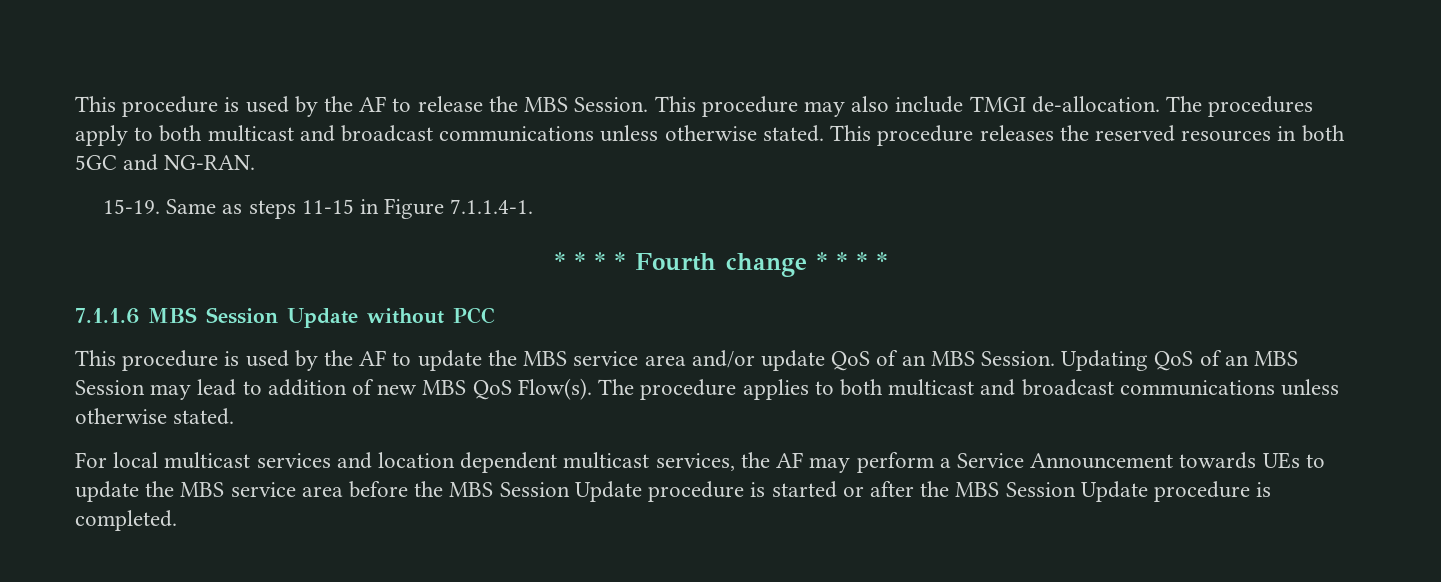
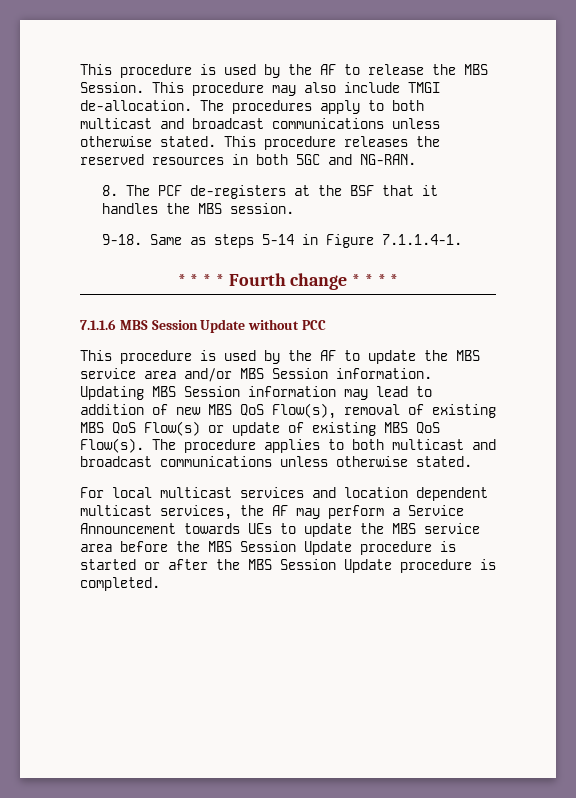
[102,199,160,214] 15-19. -> [102,185,439,199] [102,203,295,214] [102,234,143,245] 8. The PCF de-registers at the BSF that it handles the MBS session. // 9-18.
[301,199,354,214] 11-15 -> [262,234,295,245] 5-14
[760,350,1299,371] [75,380,145,395] update QoS of an MBS Session. Updating QoS of an MBS Session -> [240,368,432,379] [80,386,336,400] MBS Session information. Updating MBS Session information
(512, 390) none -> [272,403,496,419] [80,421,440,436] Flow(s), removal of existing MBS QoS Flow(s) or update of existing MBS QoS

